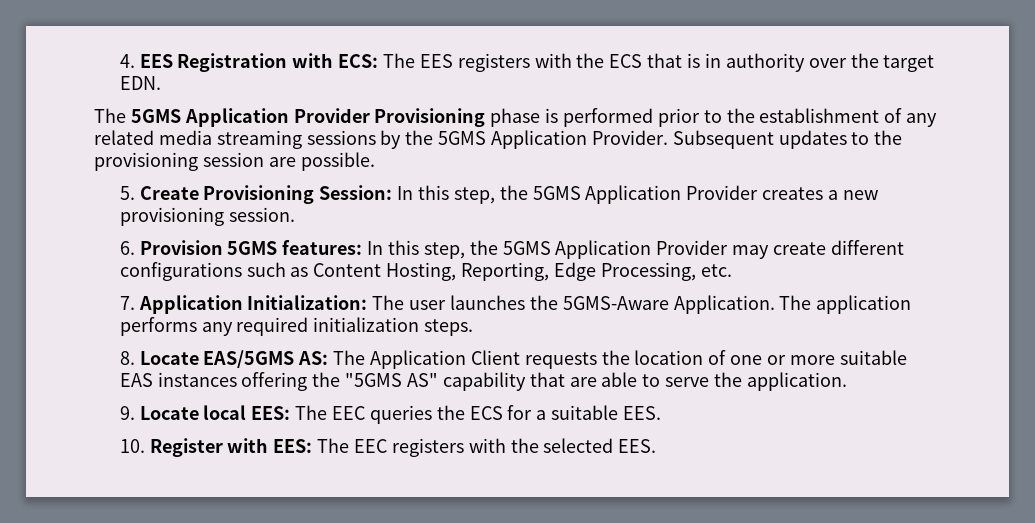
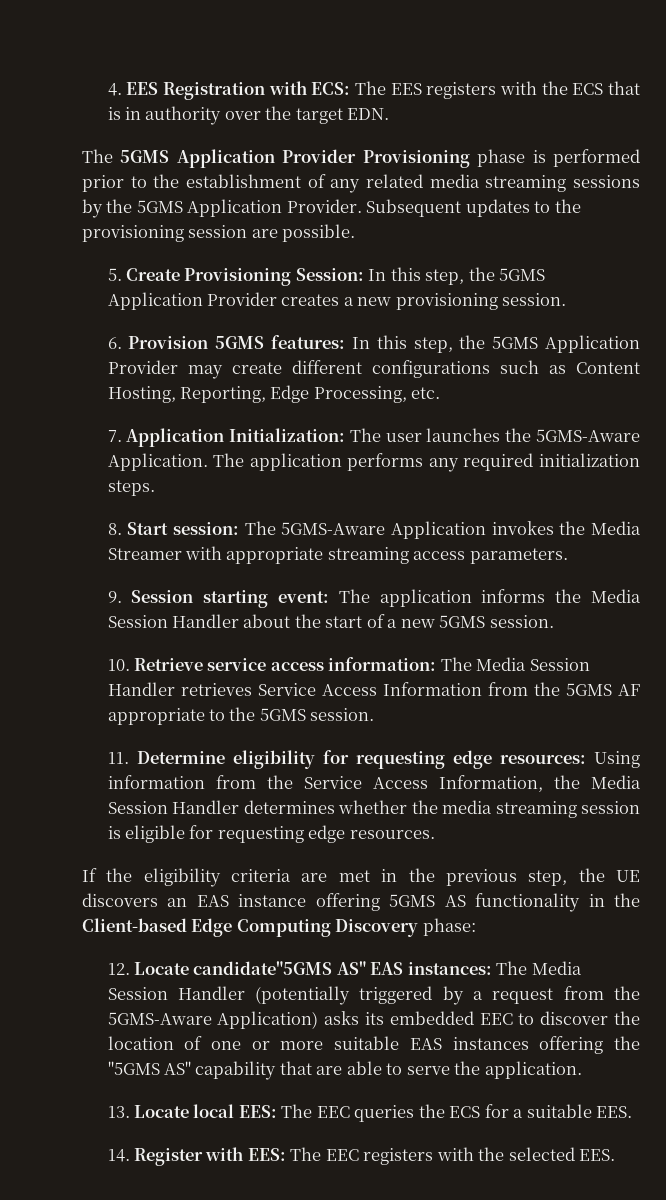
[139,350,597,369] Locate EAS/5GMS AS: The Application Client requests -> [127,521,641,539] [107,546,568,564] [107,589,641,608] [107,614,554,628] [107,657,590,671] [107,682,640,696] [107,707,375,725] [107,750,640,769] [107,775,641,792] [107,800,640,818] [107,825,435,843] [82,868,641,887] [82,893,640,912] [82,918,476,937] [107,961,582,975] [107,986,640,1005] [107,1011,609,1029] Start session: The 5GMS-Aware Application invokes the Media Streamer with appropriate streaming access parameters. // 9. Session starting event: The application informs the Media Session Handler about the start of a new 5GMS session. // 10. Retrieve service access information: The Media Session Handler retrieves Service Access Information from the 5GMS AF appropriate to the 5GMS session. // 11. Determine eligibility for requesting edge resources: Using information from the Service Access Information, the Media Session Handler determines whether the media streaming session is eligible for requesting edge resources. // If the eligibility criteria are met in the previous step, the UE discovers an EAS instance offering 5GMS AS functionality in the Client-based Edge Computing Discovery phase: // 12. Locate candidate"5GMS AS" EAS instances: The Media Session Handler (potentially triggered by a request from the 5GMS-Aware Application) asks its embedded EEC to discover
[119,406,135,420] 9. -> [107,1106,130,1118] 13.
[119,439,145,453] 10. -> [107,1149,130,1162] 14.

